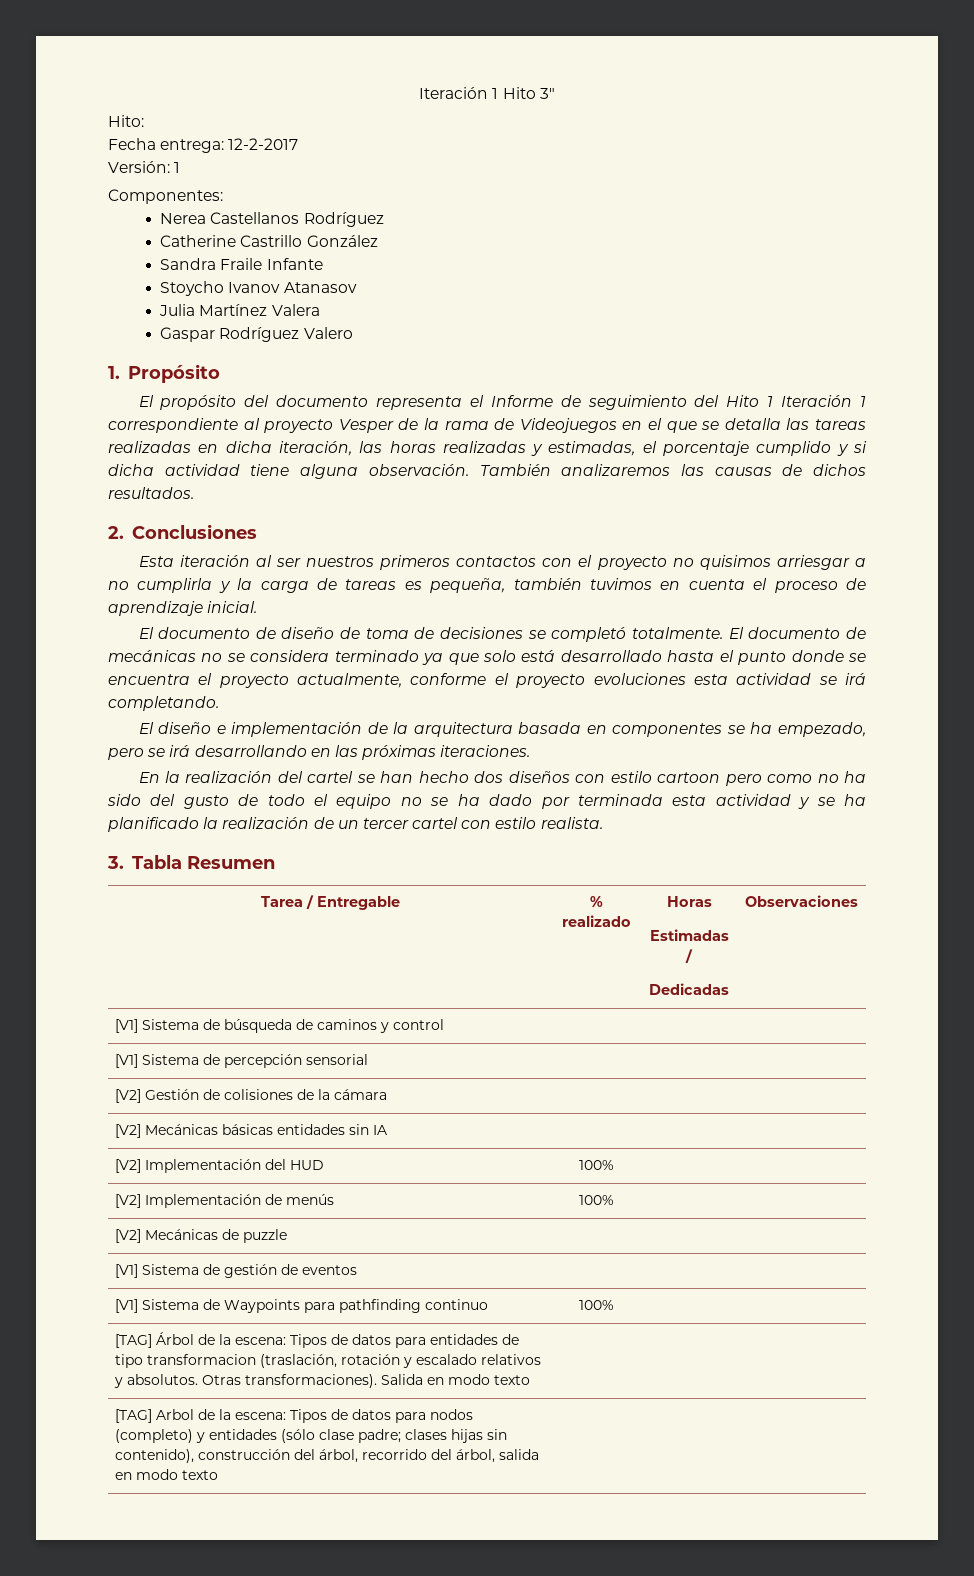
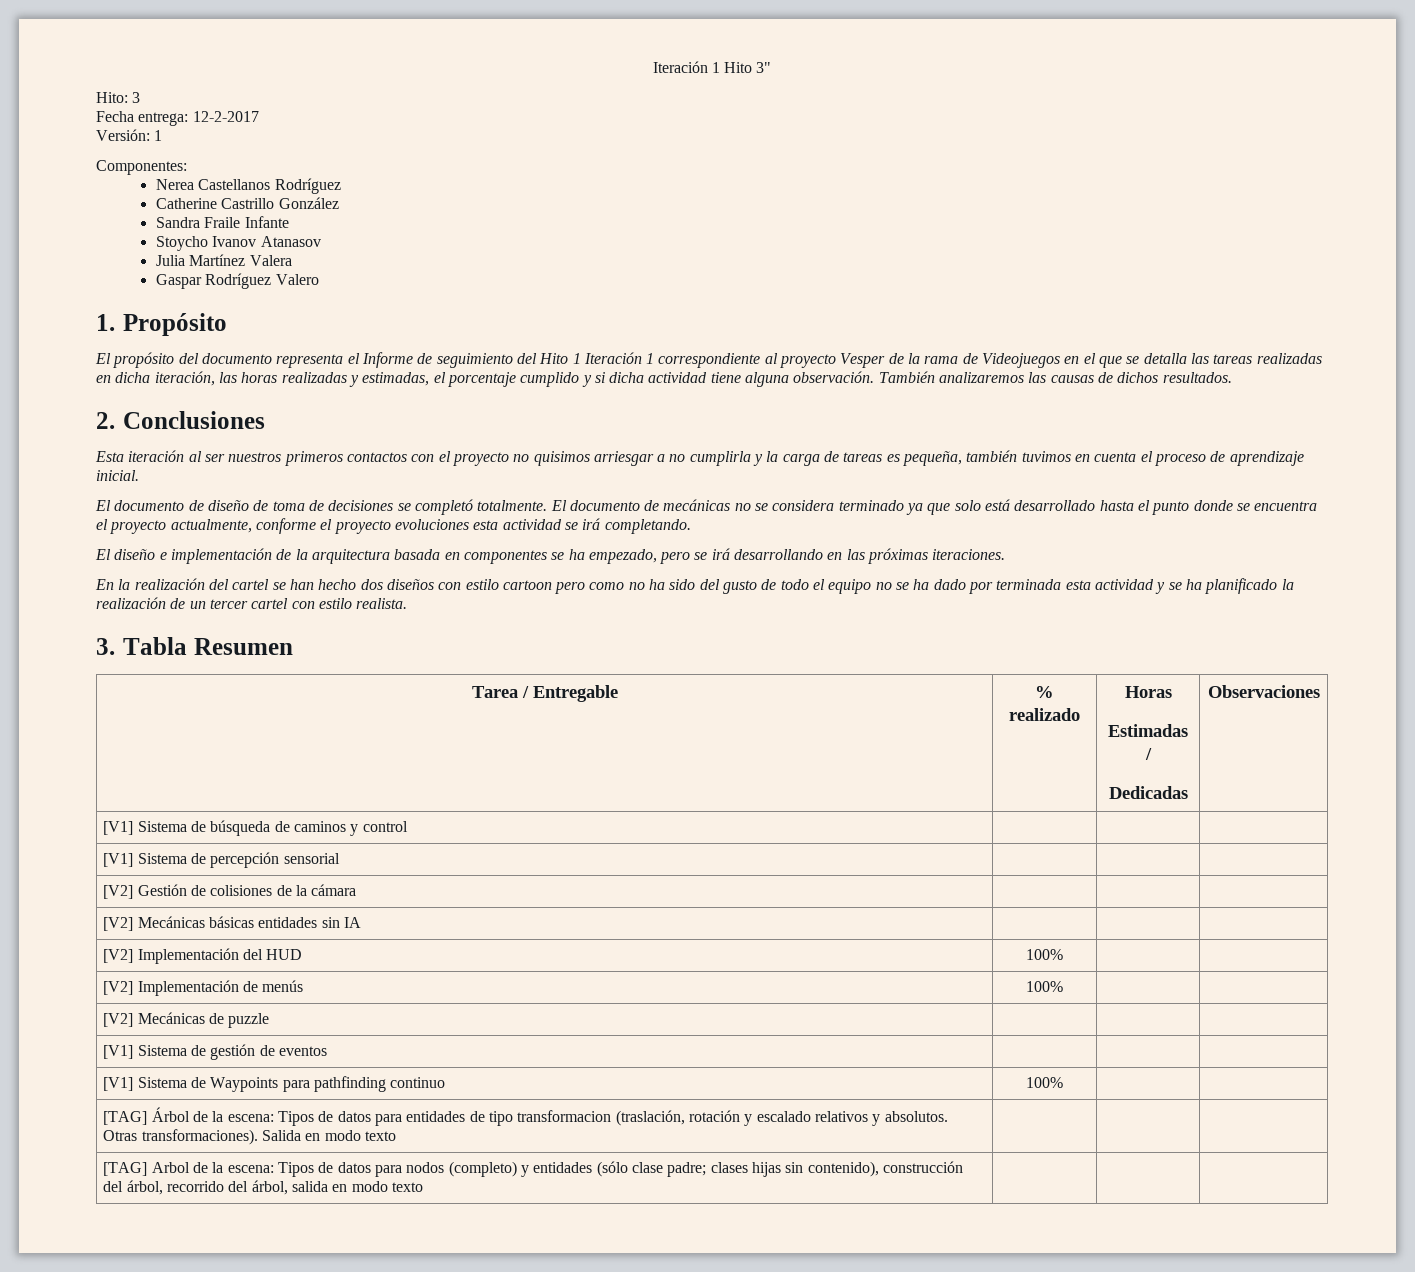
(144, 121) none -> [132,92,141,103] 3

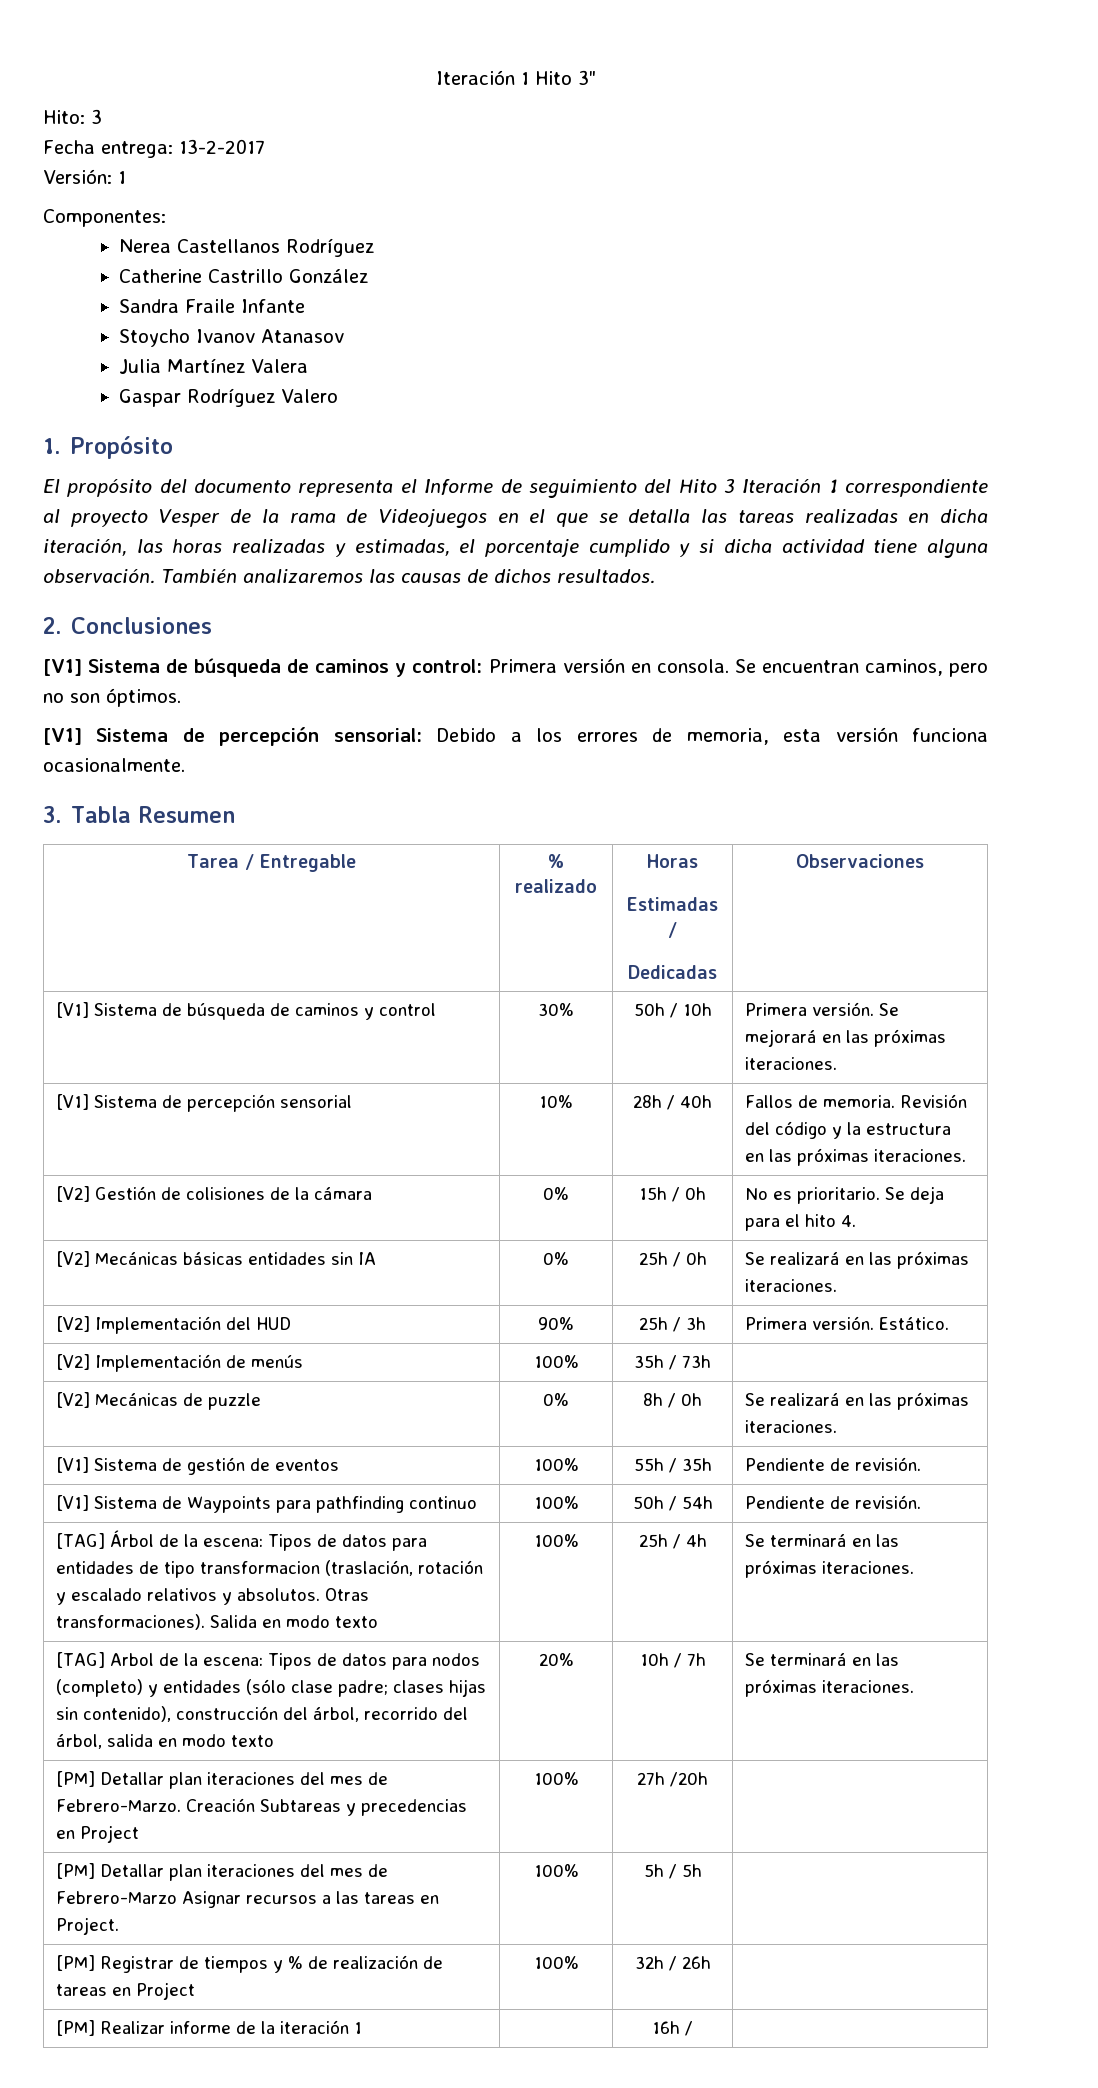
[192,111,259,122] 12-2-2017 -> [179,139,265,154] 13-2-2017
[572,353,581,364] 1 -> [723,479,735,493] 3
[95,450,1304,466] [96,470,139,481] [95,499,1318,515] [96,518,691,534] [95,548,1006,564] [95,578,1294,594] [96,597,408,609] Esta iteración al ser nuestros primeros contactos con el proyecto no quisimos arriesgar a no cumplirla y la carga de tareas es pequeña, también tuvimos en cuenta el proceso de aprendizaje inicial. // El documento de diseño de toma de decisiones se completó totalmente. El documento de mecánicas no se considera terminado ya que solo está desarrollado hasta el punto donde se encuentra el proyecto actualmente, conforme el proyecto evoluciones esta actividad se irá completando. // El diseño e implementación de la arquitectura basada en componentes se ha empezado, pero se irá desarrollando en las próximas iteraciones. // En la realización del cartel se han hecho dos diseños con estilo cartoon pero como no ha sido del gusto de todo el equipo no se ha dado por terminada esta actividad y se ha planificado la realización de un tercer cartel con estilo realista. -> [43,658,989,677] [43,688,181,707] [43,727,988,746] [43,758,185,772] [V1] Sistema de búsqueda de caminos y control: Primera versión en consola. Se encuentran caminos, pero no son óptimos. // [V1] Sistema de percepción sensorial: Debido a los errores de memoria, esta versión funciona ocasionalmente.
(408, 826) | | -> [538,1003,574,1016] [633,1003,712,1018] [745,1002,900,1016] [745,1029,947,1047] [745,1057,838,1070] 30% | 50h / 10h | Primera versión. Se mejorará en las próximas iteraciones.
(340, 858) | | -> [539,1095,573,1108] [633,1095,712,1110] [745,1094,968,1108] [745,1121,952,1139] [745,1148,967,1166] 10% | 28h / 40h | Fallos de memoria. Revisión del código y la estructura en las próximas iteraciones.
(357, 890) | | -> [543,1187,569,1200] [639,1187,706,1202] [745,1186,945,1204] [745,1214,857,1231] 0% | 15h / 0h | No es prioritario. Se deja para el hito 4.
[103,948,303,964] [1026,949,1063,960] | | // [V2] Implementación del HUD | 100% | | -> [543,1252,569,1265] [638,1252,707,1267] [745,1251,970,1269] [745,1279,838,1292] [56,1316,292,1334] [538,1317,574,1330] [639,1317,706,1332] [745,1316,950,1330] 0% | 25h / 0h | Se realizará en las próximas iteraciones. // [V2] Implementación del HUD | 90% | 25h / 3h | Primera versión. Estático.
(1063, 986) none -> [634,1355,711,1370] 35h / 73h
(270, 1020) | | -> [543,1393,569,1406] [643,1393,702,1408] [745,1392,970,1410] [745,1420,838,1433] 0% | 8h / 0h | Se realizará en las próximas iteraciones.
(328, 1051) | | -> [533,1458,579,1471] [633,1458,712,1473] [745,1457,922,1471] 100% | 55h / 35h | Pendiente de revisión.
(1063, 1082) | -> [632,1496,713,1511] [745,1495,922,1509] 50h / 54h | Pendiente de revisión.
(397, 1136) | | -> [533,1534,579,1547] [638,1534,707,1549] [745,1534,900,1547] [745,1560,915,1578] 100% | 25h / 4h | Se terminará en las próximas iteraciones.
(423, 1187) | -> [538,1653,574,1666] [639,1653,706,1668] [745,1653,900,1666] [745,1679,915,1697] [56,1771,389,1789] [56,1798,468,1816] [56,1825,140,1843] [533,1772,579,1785] [637,1772,708,1787] [56,1863,389,1881] [56,1891,440,1908] [56,1917,120,1935] [533,1864,579,1877] [643,1864,702,1879] [56,1955,444,1973] [56,1982,196,2000] [533,1956,579,1969] [634,1956,711,1971] [56,2020,363,2036] [652,2021,693,2036] 20% | 10h / 7h | Se terminará en las próximas iteraciones. // [PM] Detallar plan iteraciones del mes de Febrero-Marzo. Creación Subtareas y precedencias en Project | 100% | 27h /20h | // [PM] Detallar plan iteraciones del mes de Febrero-Marzo Asignar recursos a las tareas en Project. | 100% | 5h / 5h | // [PM] Registrar de tiempos y % de realización de tareas en Project | 100% | 32h / 26h | // [PM] Realizar informe de la iteración 1 | | 16h /

